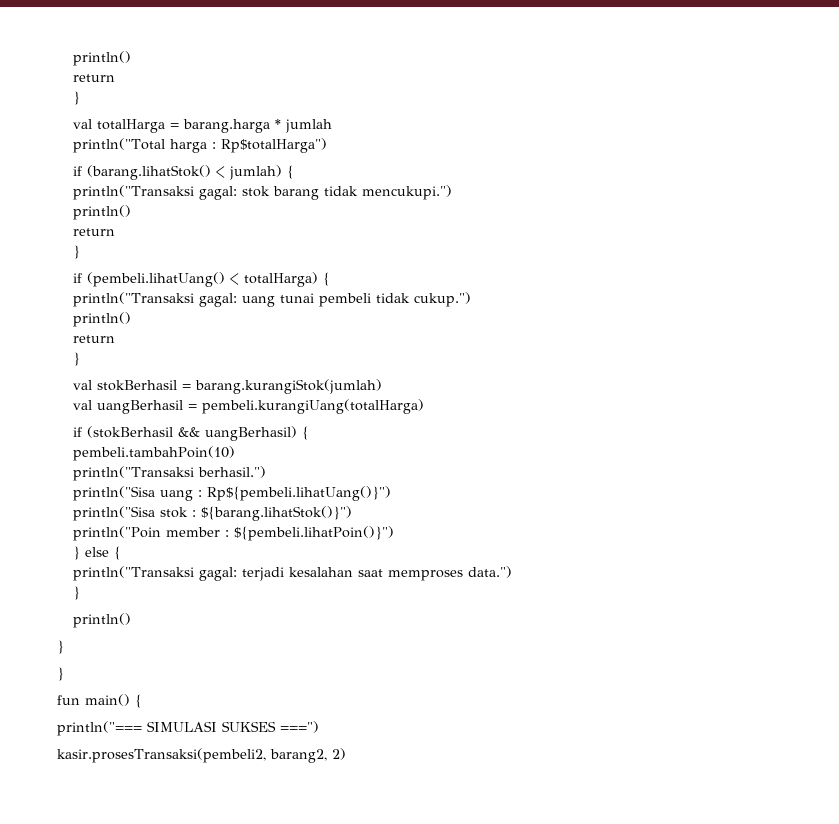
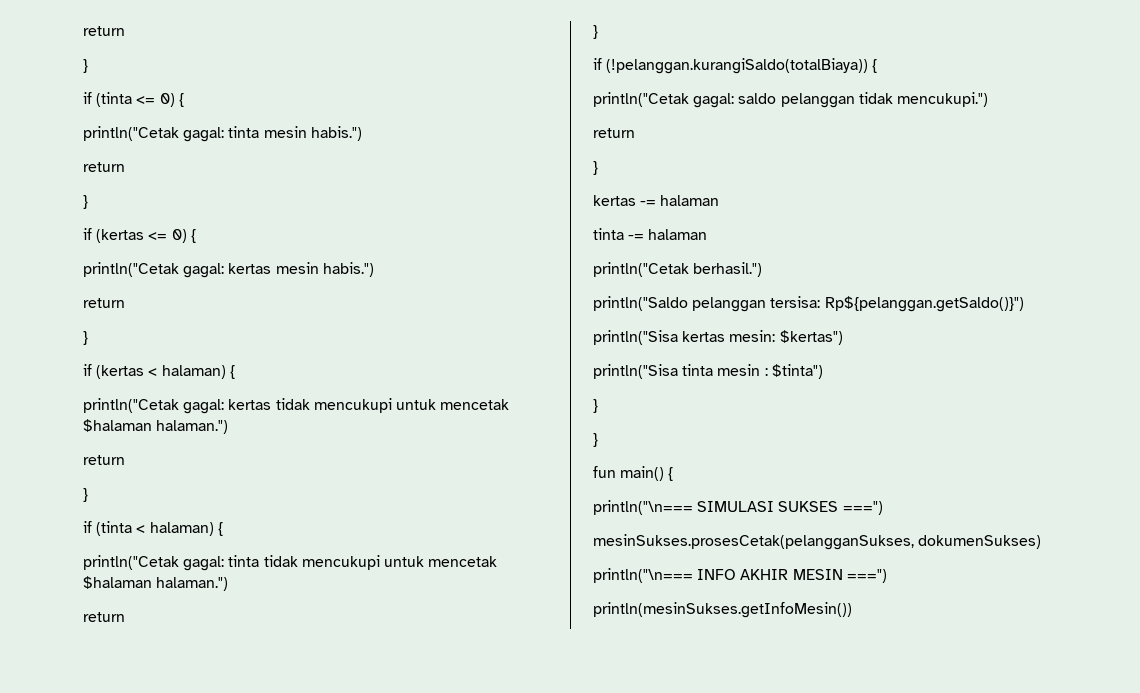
[73,51,132,66] [73,74,116,82] [73,91,81,105] [73,119,333,133] [73,138,328,153] [73,165,295,180] [73,185,453,200] [73,205,132,220] [73,228,116,236] [73,245,81,259] [73,272,331,287] [73,292,472,307] [73,312,132,327] [73,335,116,343] [73,352,81,366] [73,379,383,394] [73,399,425,414] [73,426,310,441] [73,446,236,461] [73,466,267,481] [73,486,392,501] [73,506,353,521] [73,526,395,541] [73,546,122,560] [73,566,513,581] [73,586,81,600] [73,613,132,628] println() // return // } // val totalHarga = barang.harga * jumlah // println("Total harga : Rp$totalHarga") // if (barang.lihatStok() < jumlah) { // println("Transaksi gagal: stok barang tidak mencukupi.") // println() // return // } // if (pembeli.lihatUang() < totalHarga) { // println("Transaksi gagal: uang tunai pembeli tidak cukup.") // println() // return // } // val stokBerhasil = barang.kurangiStok(jumlah) // val uangBerhasil = pembeli.kurangiUang(totalHarga) // if (stokBerhasil && uangBerhasil) { // pembeli.tambahPoin(10) // println("Transaksi berhasil.") // println("Sisa uang : Rp${pembeli.lihatUang()}") // println("Sisa stok : ${barang.lihatStok()}") // println("Poin member : ${pembeli.lihatPoin()}") // } else { // println("Transaksi gagal: terjadi kesalahan saat memproses data.") // } // println() -> [83,26,125,36] [83,59,88,73] [83,92,184,107] [83,126,362,142] [83,162,125,172] [83,195,88,209] [83,228,196,243] [83,262,374,278] [83,298,125,308] [83,331,88,345] [83,364,235,379] [83,398,510,414] [83,419,229,434] [83,455,125,465] [83,488,88,502] [83,521,223,536] [83,555,498,571] [83,576,229,591] [83,612,125,622] [593,25,598,39] [593,58,878,74] [593,92,988,108] [593,128,635,138] [593,161,598,175] [593,195,720,206] [593,228,708,240] [593,262,763,277] [593,296,1024,312] [593,330,843,345] [593,364,823,379] return // } // if (tinta <= 0) { // println("Cetak gagal: tinta mesin habis.") // return // } // if (kertas <= 0) { // println("Cetak gagal: kertas mesin habis.") // return // } // if (kertas < halaman) { // println("Cetak gagal: kertas tidak mencukupi untuk mencetak $halaman halaman.") // return // } // if (tinta < halaman) { // println("Cetak gagal: tinta tidak mencukupi untuk mencetak $halaman halaman.") // return // } // if (!pelanggan.kurangiSaldo(totalBiaya)) { // println("Cetak gagal: saldo pelanggan tidak mencukupi.") // return // } // kertas -= halaman // tinta -= halaman // println("Cetak berhasil.") // println("Saldo pelanggan tersisa: Rp${pelanggan.getSaldo()}") // println("Sisa kertas mesin: $kertas") // println("Sisa tinta mesin : $tinta")
[57,721,142,736] println("=== -> [593,500,693,515] println("\n===
[57,748,346,763] kasir.prosesTransaksi(pembeli2, barang2, 2) -> [593,534,1042,550] [593,568,887,583] [593,602,852,618] mesinSukses.prosesCetak(pelangganSukses, dokumenSukses) // println("\n=== INFO AKHIR MESIN ===") // println(mesinSukses.getInfoMesin())

